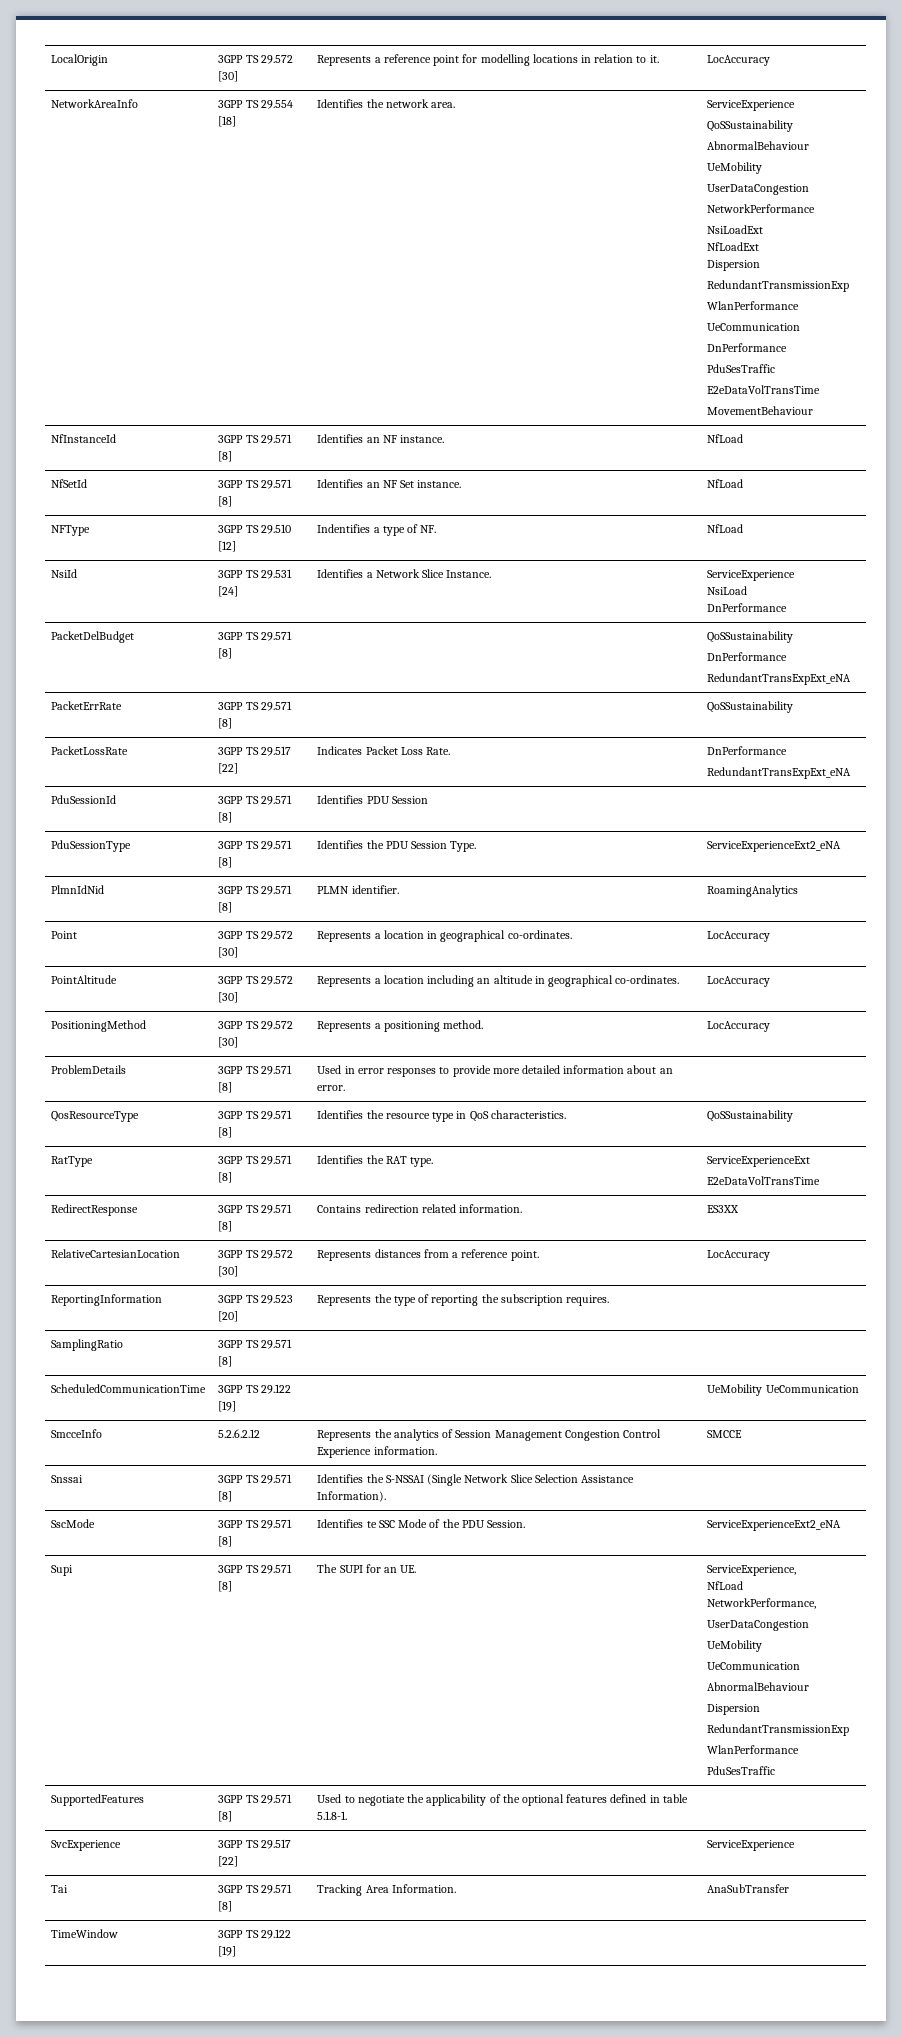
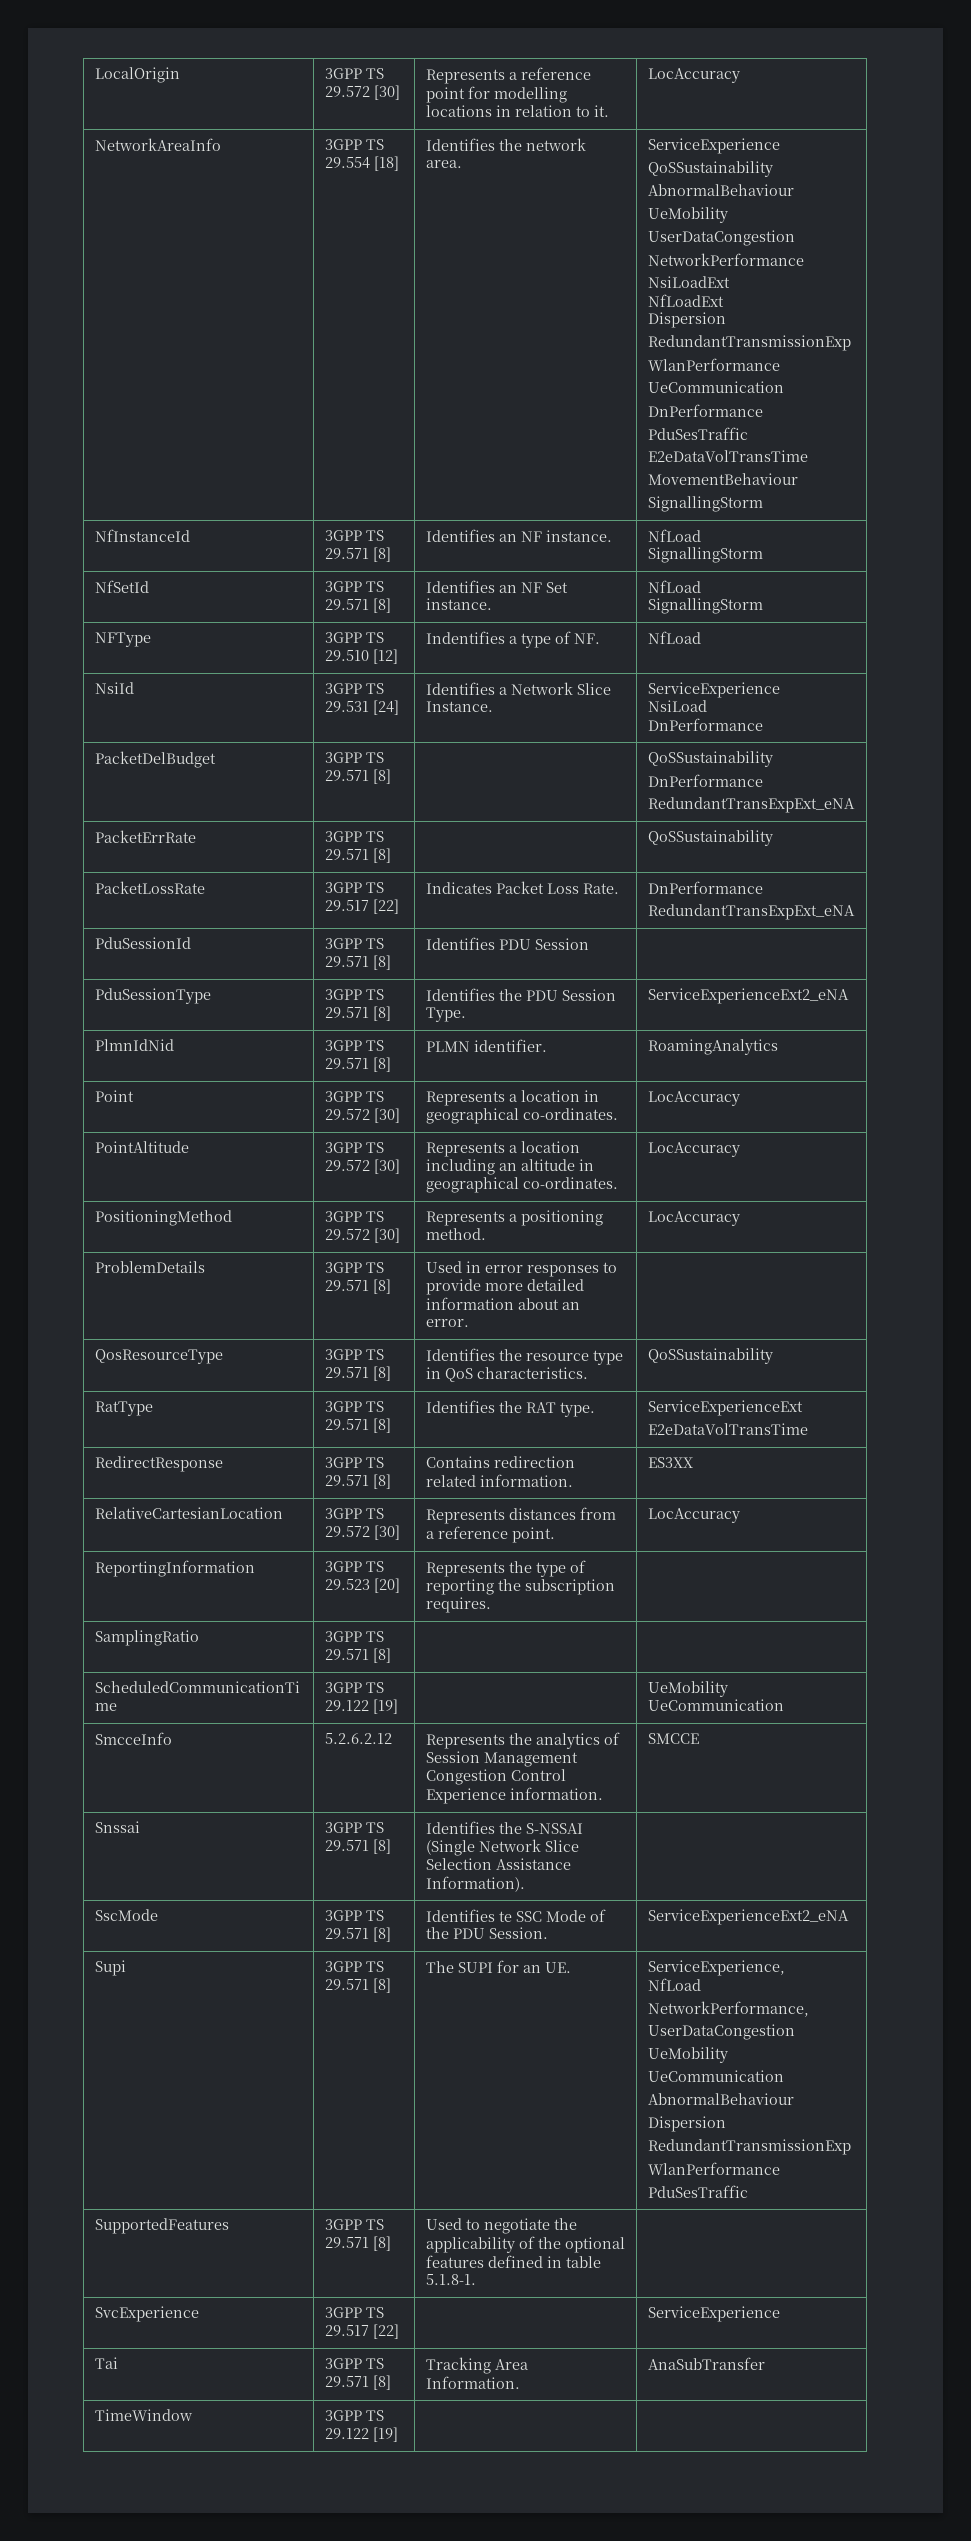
(814, 410) none -> [647,496,763,512] // SignallingStorm
(744, 438) none -> [647,547,763,563] // SignallingStorm
(744, 483) none -> [647,598,763,614] // SignallingStorm

